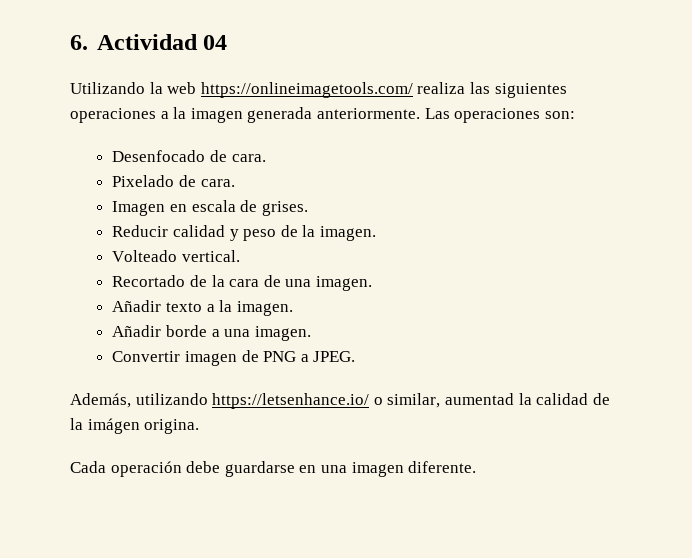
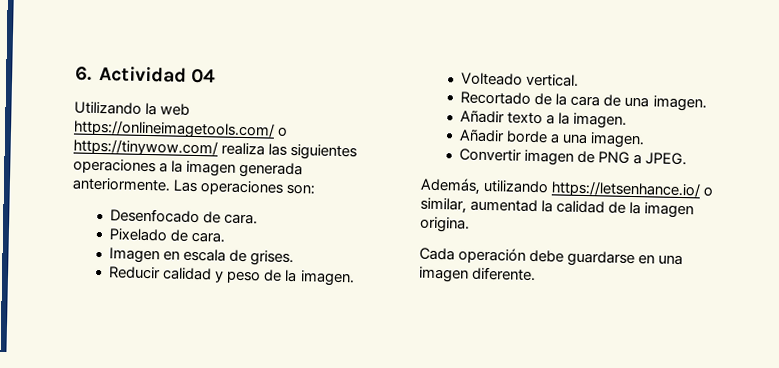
(413, 90) none -> [277,126,289,137] [73,138,218,157] o https://tinywow.com/
[87,418,140,434] imágen -> [644,202,695,219] imagen

